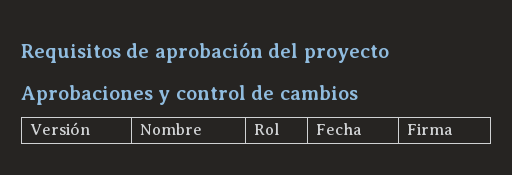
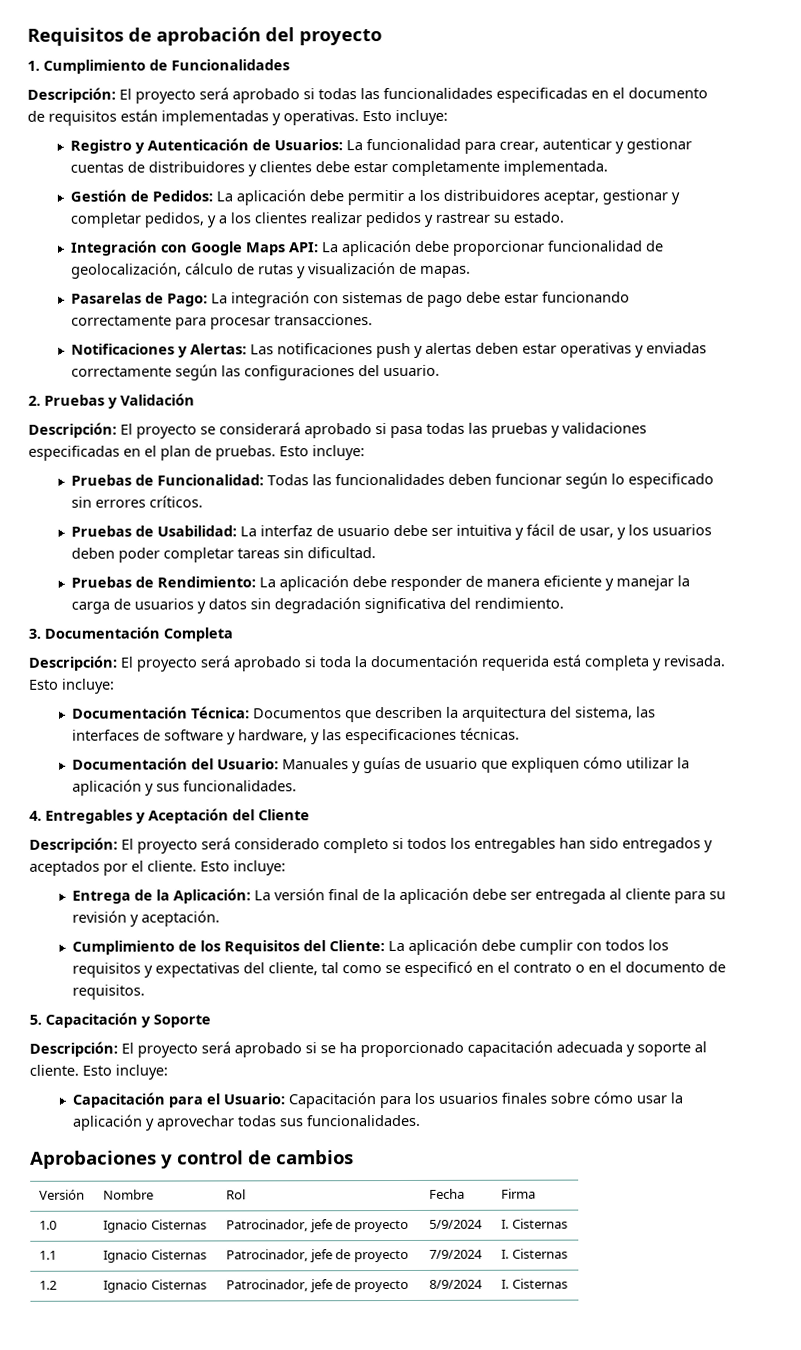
(389, 54) none -> [27,59,290,74] [27,87,708,104] [27,109,448,126] [69,138,692,154] [69,160,608,177] [69,189,680,206] [69,211,564,228] [70,239,664,257] [70,262,471,279] [70,291,630,308] [70,314,373,330] [70,342,707,359] [70,364,440,381] [28,393,195,409] [28,422,647,439] [28,445,365,461] [70,472,714,489] [70,495,203,508] [70,523,712,540] [70,547,376,563] [70,575,690,592] [70,597,564,614] [28,626,233,642] [28,654,725,672] [29,678,115,694] [71,706,656,723] [71,727,520,745] [71,756,690,774] [71,779,297,796] [29,808,310,824] [29,837,713,854] [29,860,286,876] [71,887,726,905] [71,910,220,927] [71,938,669,955] [71,960,726,978] [71,984,145,1000] [29,1012,211,1028] [29,1040,707,1058] [29,1064,168,1080] [71,1091,683,1109] [71,1114,421,1131] // 1. Cumplimiento de Funcionalidades // Descripción: El proyecto será aprobado si todas las funcionalidades especificadas en el documento de requisitos están implementadas y operativas. Esto incluye: // Registro y Autenticación de Usuarios: La funcionalidad para crear, autenticar y gestionar cuentas de distribuidores y clientes debe estar completamente implementada. // Gestión de Pedidos: La aplicación debe permitir a los distribuidores aceptar, gestionar y completar pedidos, y a los clientes realizar pedidos y rastrear su estado. // Integración con Google Maps API: La aplicación debe proporcionar funcionalidad de geolocalización, cálculo de rutas y visualización de mapas. // Pasarelas de Pago: La integración con sistemas de pago debe estar funcionando correctamente para procesar transacciones. // Notificaciones y Alertas: Las notificaciones push y alertas deben estar operativas y enviadas correctamente según las configuraciones del usuario. // 2. Pruebas y Validación // Descripción: El proyecto se considerará aprobado si pasa todas las pruebas y validaciones especificadas en el plan de pruebas. Esto incluye: // Pruebas de Funcionalidad: Todas las funcionalidades deben funcionar según lo especificado sin errores críticos. // Pruebas de Usabilidad: La interfaz de usuario debe ser intuitiva y fácil de usar, y los usuarios deben poder completar tareas sin dificultad. // Pruebas de Rendimiento: La aplicación debe responder de manera eficiente y manejar la carga de usuarios y datos sin degradación significativa del rendimiento. // 3. Documentación Completa // Descripción: El proyecto será aprobado si toda la documentación requerida está completa y revisada. Esto incluye: // Documentación Técnica: Documentos que describen la arquitectura del sistema, las interfaces de software y hardware, y las especificaciones técnicas. // Documentación del Usuario: Manuales y guías de usuario que expliquen cómo utilizar la aplicación y sus funcionalidades. // 4. Entregables y Aceptación del Cliente // Descripción: El proyecto será considerado completo si todos los entregables han sido entregados y aceptados por el cliente. Esto incluye: // Entrega de la Aplicación: La versión final de la aplicación debe ser entregada al cliente para su revisión y aceptación. // Cumplimiento de los Requisitos del Cliente: La aplicación debe cumplir con todos los requisitos y expectativas del cliente, tal como se especificó en el contrato o en el documento de requisitos. // 5. Capacitación y Soporte // Descripción: El proyecto será aprobado si se ha proporcionado capacitación adecuada y soporte al cliente. Esto incluye: // Capacitación para el Usuario: Capacitación para los usuarios finales sobre cómo usar la aplicación y aprovechar todas sus funcionalidades.
(454, 129) none -> [39,1220,58,1230] [103,1219,207,1233] [226,1219,409,1233] [429,1219,484,1229] [501,1218,568,1229] [39,1250,58,1260] [103,1249,207,1263] [226,1249,409,1263] [429,1249,484,1259] [501,1248,568,1259] [39,1280,58,1290] [103,1279,207,1293] [226,1279,409,1293] [429,1279,484,1289] [501,1278,568,1289] // 1.0 | Ignacio Cisternas | Patrocinador, jefe de proyecto | 5/9/2024 | I. Cisternas // 1.1 | Ignacio Cisternas | Patrocinador, jefe de proyecto | 7/9/2024 | I. Cisternas // 1.2 | Ignacio Cisternas | Patrocinador, jefe de proyecto | 8/9/2024 | I. Cisternas

